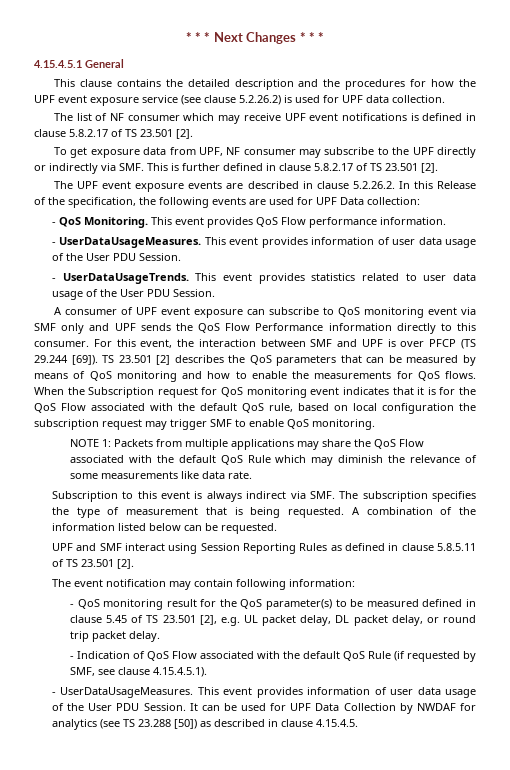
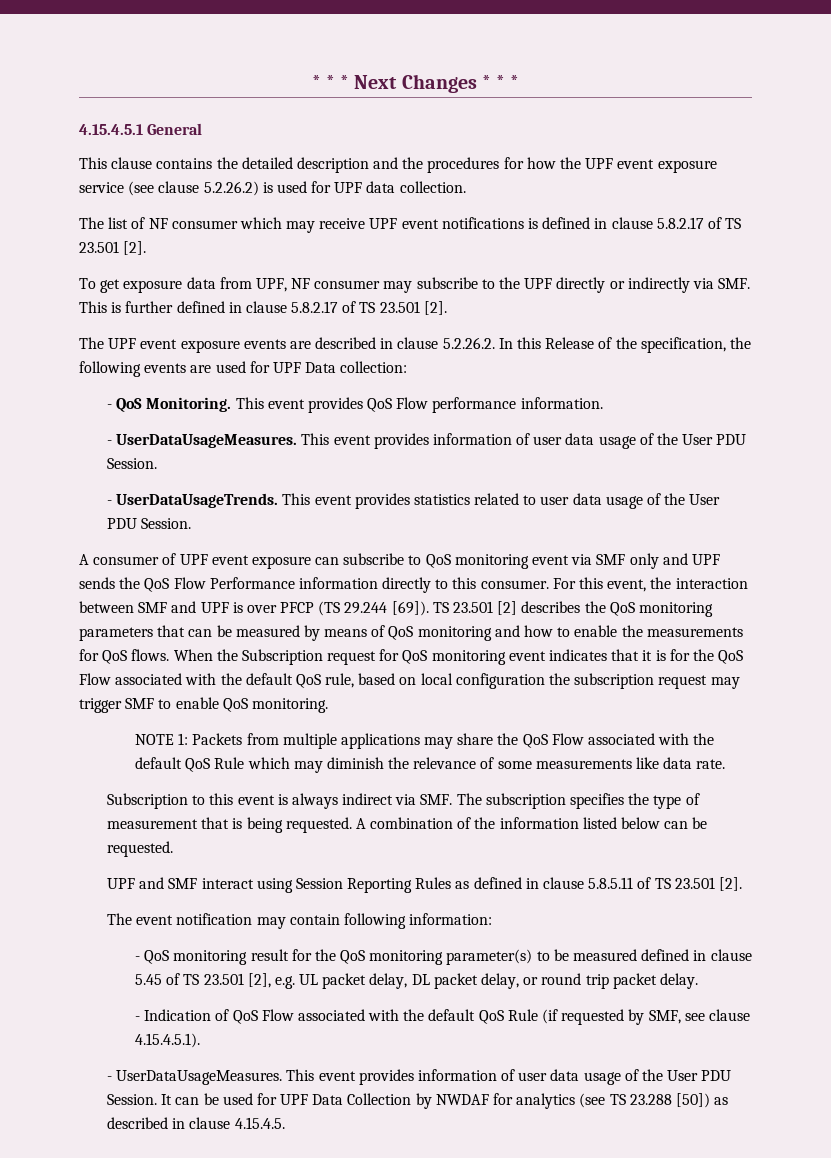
(272, 360) none -> [638,602,713,617] monitoring
(263, 604) none -> [369,950,444,965] monitoring

